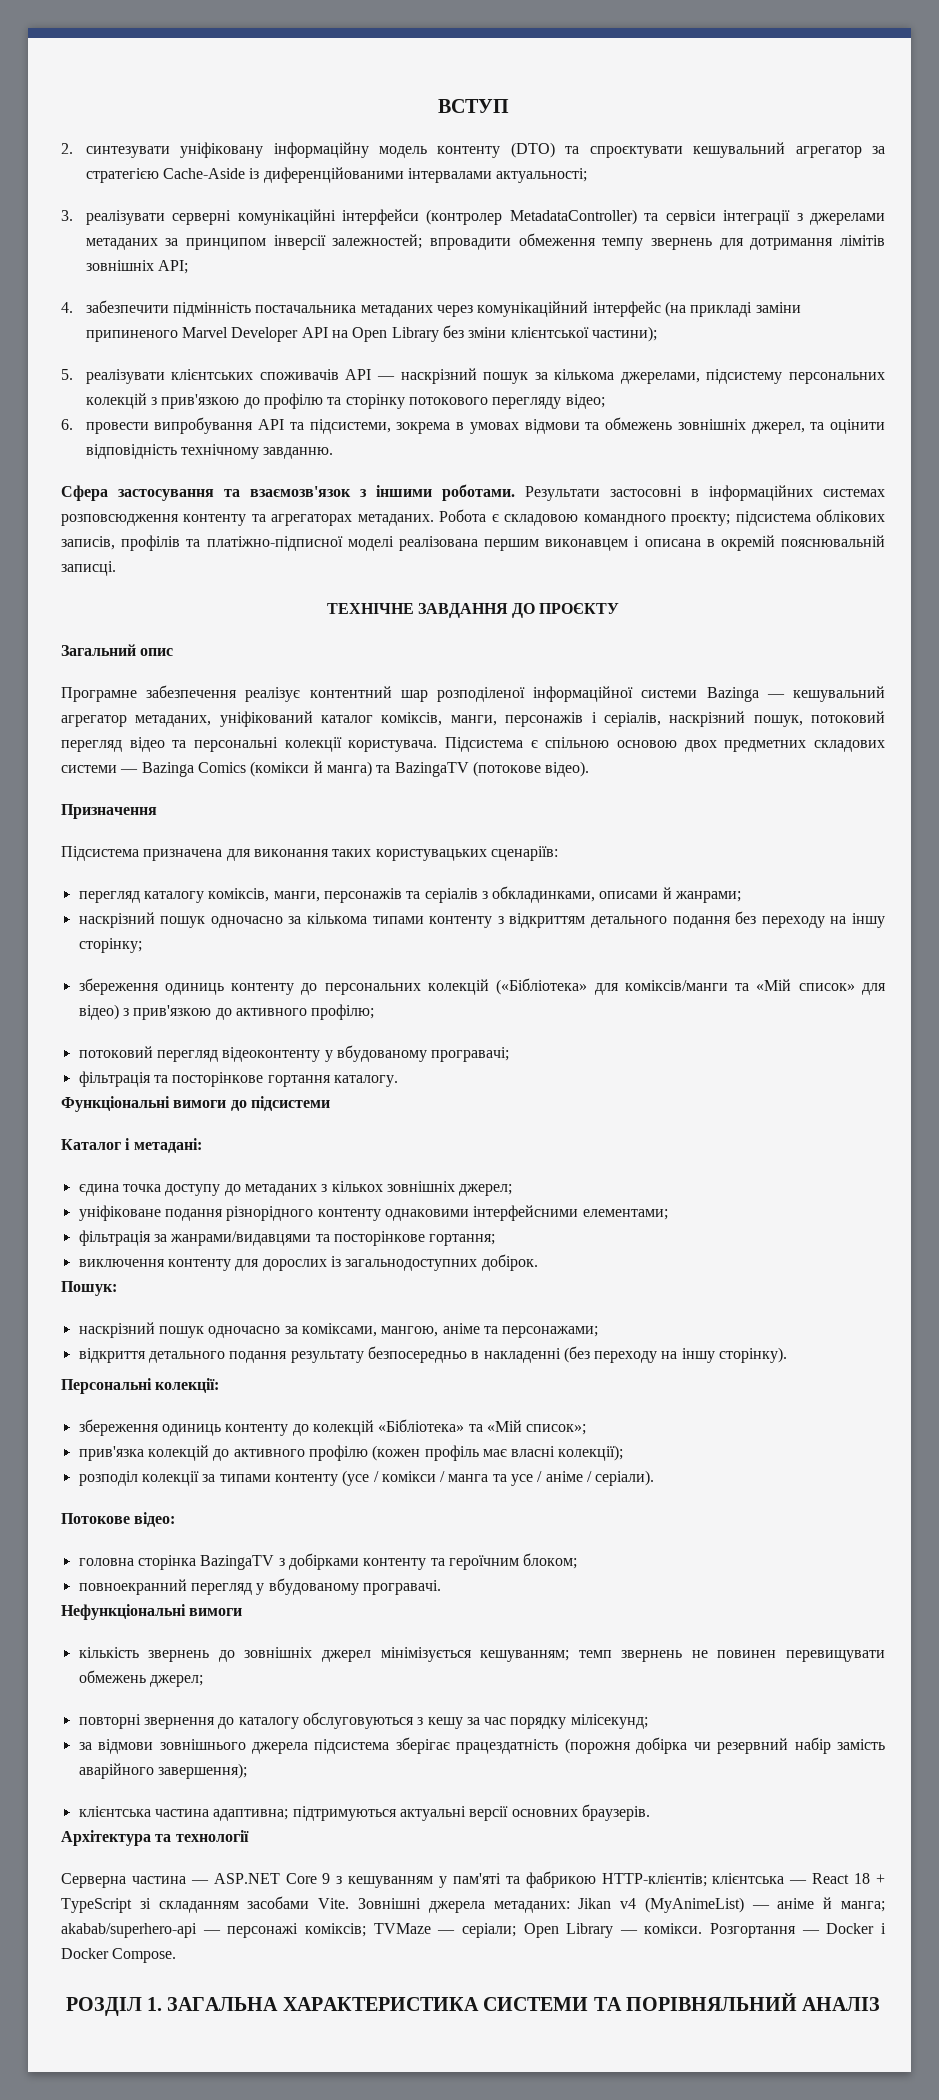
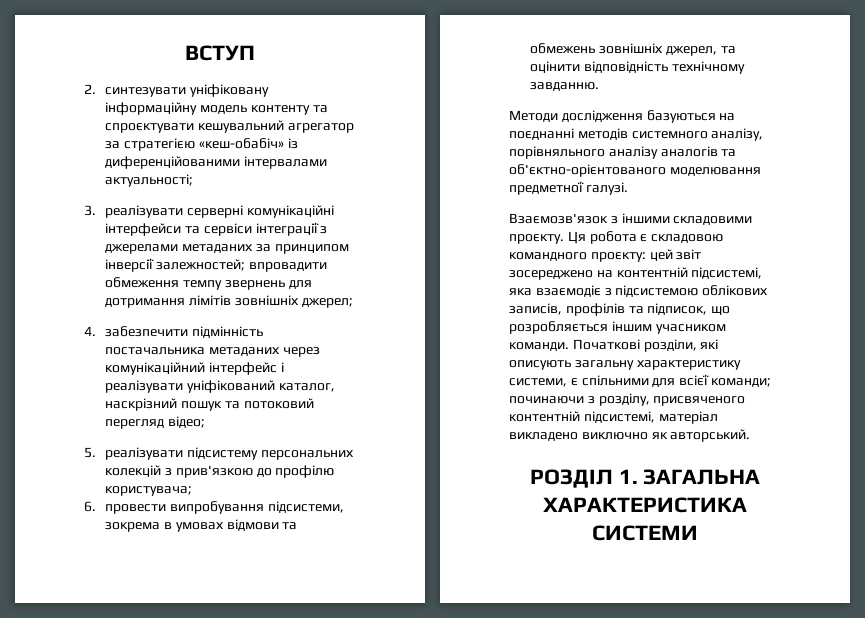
[510,142,555,158] (DTO) -> (310, 110) none
[162,168,245,179] Cache-Aside -> [198,138,284,149] «кеш-обабіч»
[426,209,637,225] (контролер MetadataController) -> (182, 229) none
[157,260,188,274] API; -> [301,298,353,308] джерел;
[664,301,801,317] [85,325,657,342] [61,368,700,384] (на прикладі заміни припиненого Marvel Developer API на Open Library без зміни клієнтської частини); // 5. реалізувати клієнтських споживачів API — наскрізний пошук за кількома джерелами, -> [280,362,284,372] [105,380,335,393] [105,398,314,411] [105,416,206,429] [84,447,184,460] і реалізувати уніфікований каталог, наскрізний пошук та потоковий перегляд відео; // 5. реалізувати
[327,394,605,409] та сторінку потокового перегляду відео; -> [105,486,193,496] користувача;
[258,419,304,430] API та -> (265, 507) none
[61,484,885,501] [61,509,886,526] [61,535,885,551] [61,561,116,576] [326,603,620,618] [61,644,174,656] [61,685,886,702] [61,711,886,727] [61,737,885,752] [61,761,590,777] [61,804,157,819] [61,846,558,861] [78,886,742,903] [78,911,886,928] [78,938,142,953] [78,978,886,995] [78,1004,375,1020] [78,1045,510,1062] [78,1071,398,1087] [61,1096,330,1112] [61,1138,202,1153] [78,1181,513,1196] [78,1205,668,1221] [78,1230,496,1246] [78,1254,538,1271] [61,1281,117,1296] [78,1322,599,1338] [78,1346,788,1363] [61,1378,220,1394] [78,1419,587,1436] [78,1445,624,1461] [78,1470,655,1486] [61,1512,176,1527] [78,1553,578,1570] [78,1578,441,1595] [61,1604,243,1620] [78,1647,886,1662] [78,1670,203,1687] [78,1712,648,1729] [78,1737,886,1754] [78,1763,247,1779] [78,1804,650,1821] [61,1830,249,1846] [61,1871,885,1888] [61,1896,886,1913] [61,1923,886,1938] [61,1948,177,1963] Сфера застосування та взаємозв'язок з іншими роботами. Результати застосовні в інформаційних системах розповсюдження контенту та агрегаторах метаданих. Робота є складовою командного проєкту; підсистема облікових записів, профілів та платіжно-підписної моделі реалізована першим виконавцем і описана в окремій пояснювальній записці. // ТЕХНІЧНЕ ЗАВДАННЯ ДО ПРОЄКТУ // Загальний опис // Програмне забезпечення реалізує контентний шар розподіленої інформаційної системи Bazinga — кешувальний агрегатор метаданих, уніфікований каталог коміксів, манги, персонажів і серіалів, наскрізний пошук, потоковий перегляд відео та персональні колекції користувача. Підсистема є спільною основою двох предметних складових системи — Bazinga Comics (комікси й манга) та BazingaTV (потокове відео). // Призначення // Підсистема призначена для виконання таких користувацьких сценаріїв: // перегляд каталогу коміксів, манги, персонажів та серіалів з обкладинками, описами й жанрами; // наскрізний пошук одночасно за кількома типами контенту з відкриттям детального подання без переходу на іншу сторінку; // збереження одиниць контенту до персональних колекцій («Бібліотека» для коміксів/манги та «Мій список» для відео) з прив'язкою до активного профілю; // потоковий перегляд відеоконтенту у вбудованому програвачі; // фільтрація та посторінкове гортання каталогу. // Функціональні вимоги до підсистеми // Каталог і метадані: // єдина точка доступу до метаданих з кількох зовнішніх джерел; // уніфіковане подання різнорідного контенту однаковими інтерфейсними елементами; // фільтрація за жанрами/видавцями та посторінкове гортання; // виключення контенту для дорослих із загальнодоступних добірок. // Пошук: // наскрізний пошук одночасно за коміксами, мангою, аніме та персонажами; // відкриття детального подання результату безпосередньо в накладенні (без переходу на іншу сторінку). // Персональні колекції: // збереження одиниць контенту до колекцій «Бібліотека» та «Мій список»; // прив'язка колекцій до активного профілю (кожен профіль має власні колекції); // розподіл колекції за типами контенту (усе / комікси / манга та усе / аніме / серіали). // Потокове відео: // головна сторінка BazingaTV з добірками контенту та героїчним блоком; // повноекранний перегляд у вбудованому програвачі. // Нефункціональні вимоги // кількість звернень до зовнішніх джерел мінімізується кешуванням; темп звернень не повинен перевищувати обмежень джерел; // повторні звернення до каталогу обслуговуються з кешу за час порядку мілісекунд; // за відмови зовнішнього джерела підсистема зберігає працездатність (порожня добірка чи резервний набір замість аварійного завершення); // клієнтська частина адаптивна; підтримуються актуальні версії основних браузерів. // Архітектура та технології // Серверна частина — ASP.NET Core 9 з кешуванням у пам'яті та фабрикою HTTP-клієнтів; клієнтська — React 18 + TypeScript зі складанням засобами Vite. Зовнішні джерела метаданих: Jikan v4 (MyAnimeList) — аніме й манга; akabab/superhero-api — персонажі коміксів; TVMaze — серіали; Open Library — комікси. Розгортання — Docker і Docker Compose. -> [509,110,736,123] [509,128,764,141] [509,146,737,159] [509,164,761,177] [509,181,628,195] [509,213,753,225] [509,231,724,244] [509,249,702,262] [509,267,763,280] [509,285,769,297] [509,303,731,316] [509,321,726,334] [509,339,719,352] [509,360,741,370] [509,374,771,387] [509,393,746,406] [509,411,718,424] [509,429,751,442] Методи дослідження базуються на поєднанні методів системного аналізу, порівняльного аналізу аналогів та об'єктно-орієнтованого моделювання предметної галузі. // Взаємозв'язок з іншими складовими проєкту. Ця робота є складовою командного проєкту: цей звіт зосереджено на контентній підсистемі, яка взаємодіє з підсистемою облікових записів, профілів та підписок, що розробляється іншим учасником команди. Початкові розділи, які описують загальну характеристику системи, є спільними для всієї команди; починаючи з розділу, присвяченого контентній підсистемі, матеріал викладено виключно як авторський.
[593,1993,881,2011] ТА ПОРІВНЯЛЬНИЙ АНАЛІЗ -> (698, 533) none

